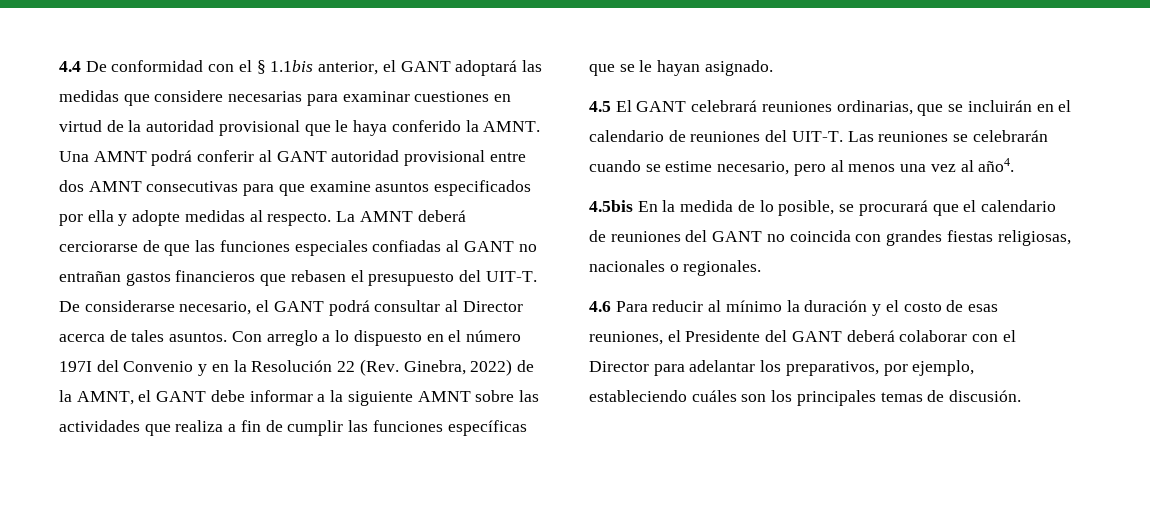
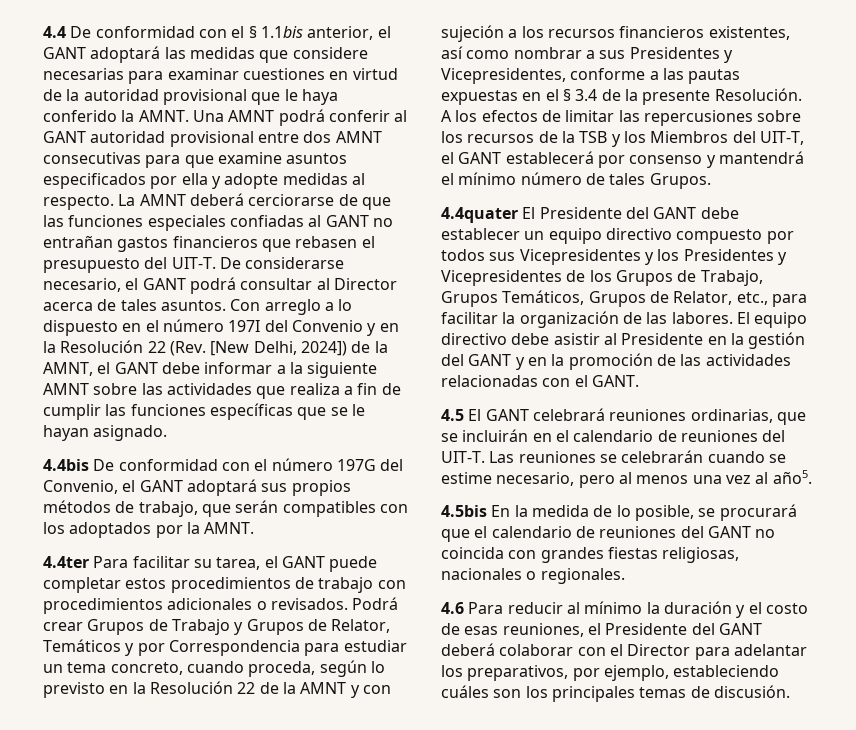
[403,359,513,376] Ginebra, 2022) -> [210,341,347,356] [New Delhi, 2024])
(773, 68) none -> [43,458,404,471] [43,479,351,496] [43,500,408,517] [43,522,255,538] [43,556,378,572] [43,577,406,593] [43,597,399,614] [43,619,391,635] [43,639,407,656] [43,660,385,677] [43,681,391,698] [441,25,790,42] [441,46,733,63] [441,68,741,84] [441,88,802,105] [441,110,802,126] [441,131,804,147] [441,151,804,168] [441,172,711,189] [441,207,739,223] [441,228,794,244] [441,249,787,265] [441,270,763,286] [441,290,807,307] [441,311,808,328] [441,332,806,349] [441,353,791,370] [441,375,639,387] // 4.4bis De conformidad con el número 197G del Convenio, el GANT adoptará sus propios métodos de trabajo, que serán compatibles con los adoptados por la AMNT. // 4.4ter Para facilitar su tarea, el GANT puede completar estos procedimientos de trabajo con procedimientos adicionales o revisados. Podrá crear Grupos de Trabajo y Grupos de Relator, Temáticos y por Correspondencia para estudiar un tema concreto, cuando proceda, según lo previsto en la Resolución 22 de la AMNT y con sujeción a los recursos financieros existentes, así como nombrar a sus Presidentes y Vicepresidentes, conforme a las pautas expuestas en el § 3.4 de la presente Resolución. A los efectos de limitar las repercusiones sobre los recursos de la TSB y los Miembros del UIT-T, el GANT establecerá por consenso y mantendrá el mínimo número de tales Grupos. // 4.4quater El Presidente del GANT debe establecer un equipo directivo compuesto por todos sus Vicepresidentes y los Presidentes y Vicepresidentes de los Grupos de Trabajo, Grupos Temáticos, Grupos de Relator, etc., para facilitar la organización de las labores. El equipo directivo debe asistir al Presidente en la gestión del GANT y en la promoción de las actividades relacionadas con el GANT.
[978,158,1015,172] año4. -> [772,470,812,484] año5.

